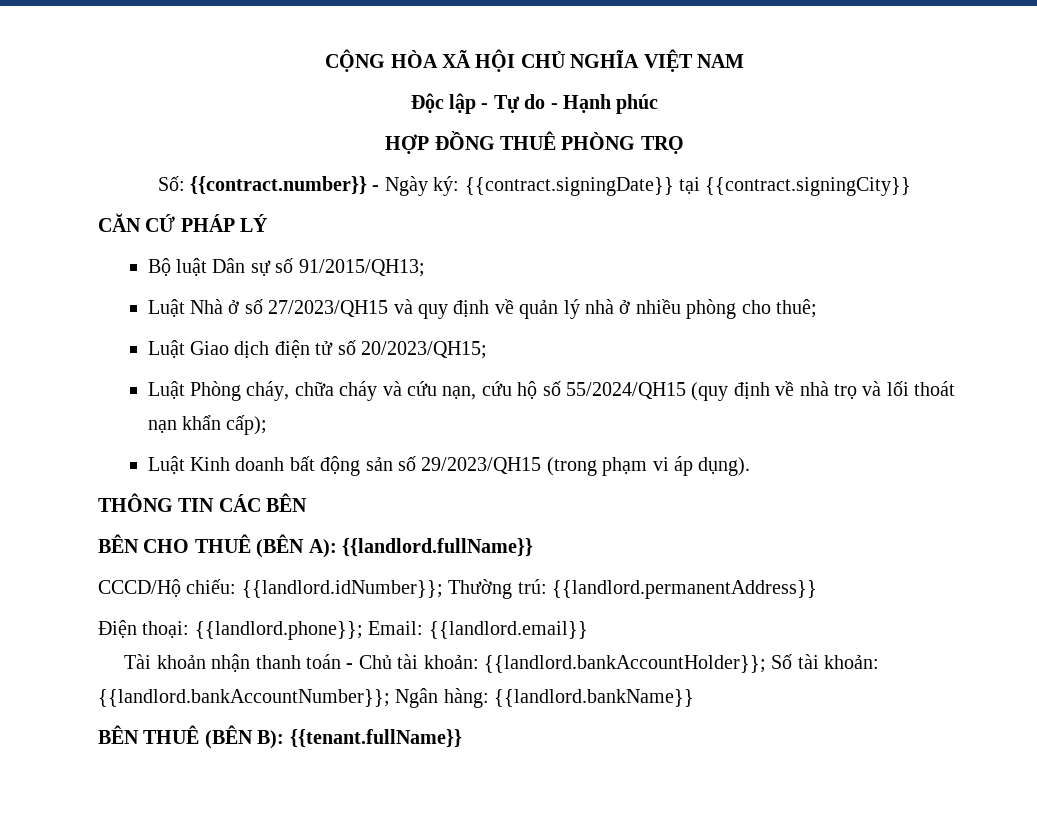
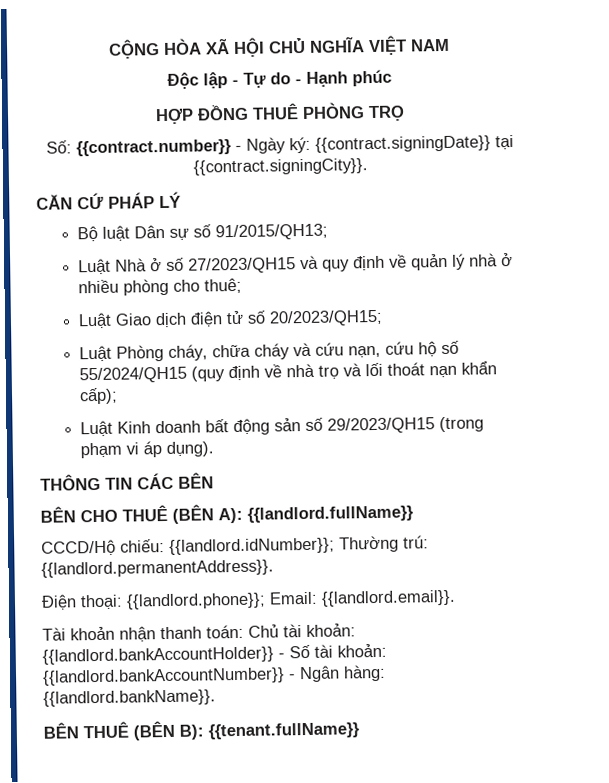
[705,177,912,196] {{contract.signingCity}} -> [192,158,368,176] {{contract.signingCity}}.
[552,580,817,599] {{landlord.permanentAddress}} -> [41,559,274,578] {{landlord.permanentAddress}}.
[428,621,588,639] {{landlord.email}} -> [321,589,456,607] {{landlord.email}}.
[305,654,354,669] toán - -> [206,624,244,639] toán:
[483,655,766,673] {{landlord.bankAccountHolder}}; -> [42,646,285,665] {{landlord.bankAccountHolder}} -
[98,689,390,707] {{landlord.bankAccountNumber}}; -> [42,667,296,686] {{landlord.bankAccountNumber}} -
[494,689,695,707] {{landlord.bankName}} -> [43,689,216,707] {{landlord.bankName}}.

